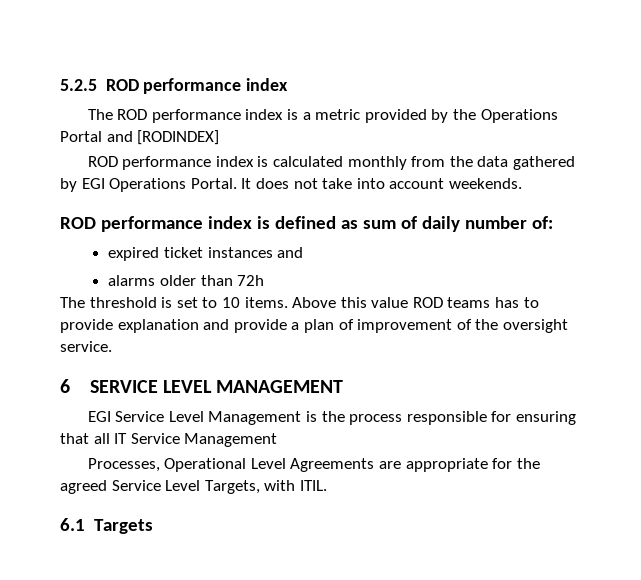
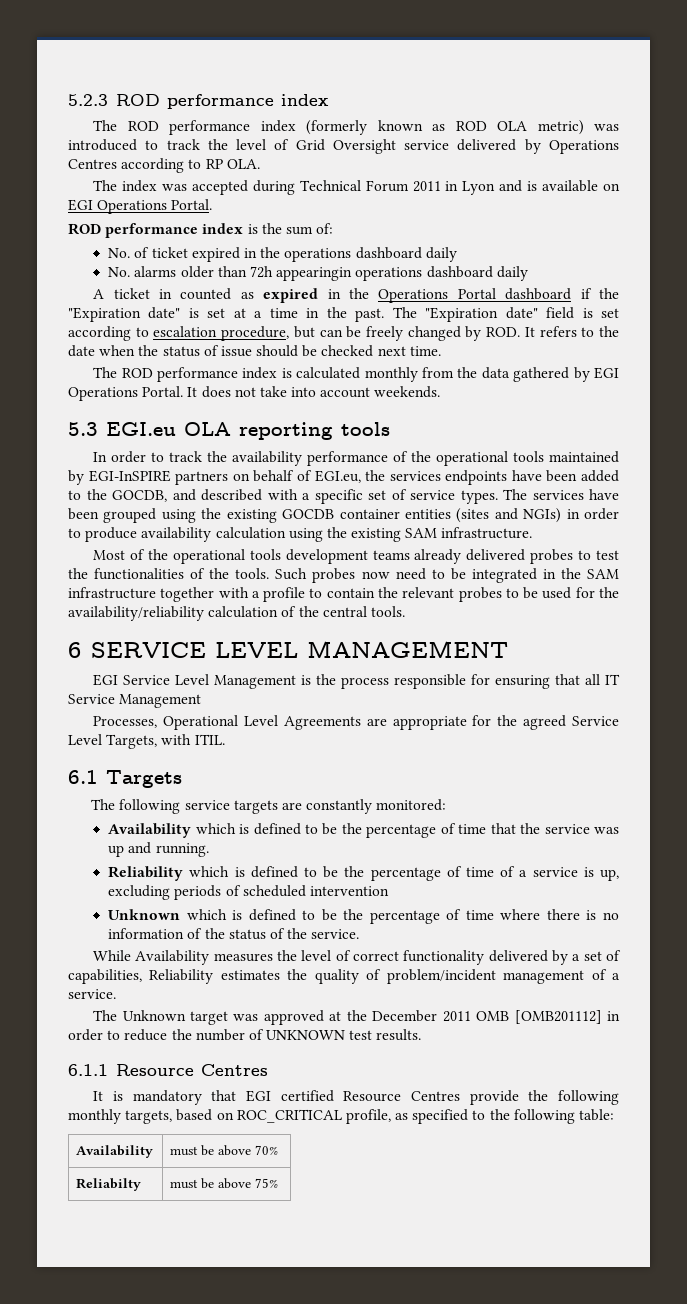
[60,79,97,91] 5.2.5 -> [68,94,108,106] 5.2.3
[287,109,558,123] [60,130,220,145] is a metric provided by the Operations Portal and [RODINDEX] // -> [306,120,619,135] [68,139,619,154] [68,158,260,173] [93,180,620,195] [68,199,213,214] [68,223,334,238] [108,247,457,262] [108,266,528,281] [93,288,619,303] [68,307,619,322] [68,326,619,341] [68,345,441,357] [93,367,118,378] (formerly known as ROD OLA metric) was introduced to track the level of Grid Oversight service delivered by Operations Centres according to RP OLA. // The index was accepted during Technical Forum 2011 in Lyon and is available on EGI Operations Portal. // ROD performance index is the sum of: // No. of ticket expired in the operations dashboard daily // No. alarms older than 72h appearingin operations dashboard daily // A ticket in counted as expired in the Operations Portal dashboard if the "Expiration date" is set at a time in the past. The "Expiration date" field is set according to escalation procedure, but can be freely changed by ROD. It refers to the date when the status of issue should be checked next time. // The
[60,216,553,232] [108,247,304,261] [108,275,265,286] [60,297,539,308] [60,319,568,333] [60,341,112,352] ROD performance index is defined as sum of daily number of: // expired ticket instances and // alarms older than 72h // The threshold is set to 10 items. Above this value ROD teams has to provide explanation and provide a plan of improvement of the oversight service. -> [68,422,390,440] [93,451,619,466] [68,470,619,485] [68,489,619,504] [68,508,620,523] [68,527,533,542] [93,549,619,564] [68,568,619,583] [68,587,619,602] [68,606,405,621] 5.3 EGI.eu OLA reporting tools // In order to track the availability performance of the operational tools maintained by EGI-InSPIRE partners on behalf of EGI.eu, the services endpoints have been added to the GOCDB, and described with a specific set of service types. The services have been grouped using the existing GOCDB container entities (sites and NGIs) in order to produce availability calculation using the existing SAM infrastructure. // Most of the operational tools development teams already delivered probes to test the functionalities of the tools. Such probes now need to be integrated in the SAM infrastructure together with a profile to contain the relevant probes to be used for the availability/reliability calculation of the central tools.
(153, 526) none -> [91,799,447,814] [108,823,620,838] [108,842,209,857] [108,866,619,881] [108,885,390,900] [108,909,620,924] [108,928,360,940] [93,950,621,965] [68,969,621,984] [68,989,116,999] [93,1010,621,1025] [68,1029,422,1041] [68,1064,268,1076] [93,1090,619,1105] [68,1109,615,1124] [76,1145,154,1158] [170,1145,279,1156] [76,1178,142,1191] [170,1178,279,1189] // The following service targets are constantly monitored: // Availability which is defined to be the percentage of time that the service was up and running. // Reliability which is defined to be the percentage of time of a service is up, excluding periods of scheduled intervention // Unknown which is defined to be the percentage of time where there is no information of the status of the service. // While Availability measures the level of correct functionality delivered by a set of capabilities, Reliability estimates the quality of problem/incident management of a service. // The Unknown target was approved at the December 2011 OMB [OMB201112] in order to reduce the number of UNKNOWN test results. // 6.1.1 Resource Centres // It is mandatory that EGI certified Resource Centres provide the following monthly targets, based on ROC_CRITICAL profile, as specified to the following table: // Availability | must be above 70% // Reliabilty | must be above 75%

